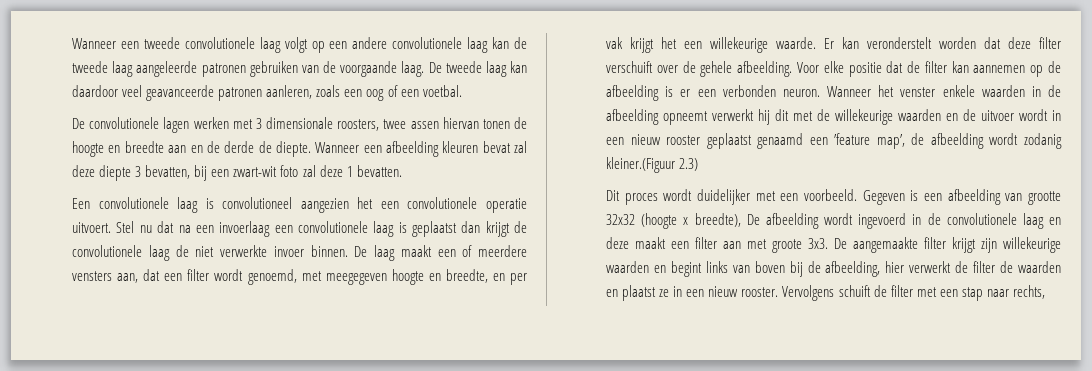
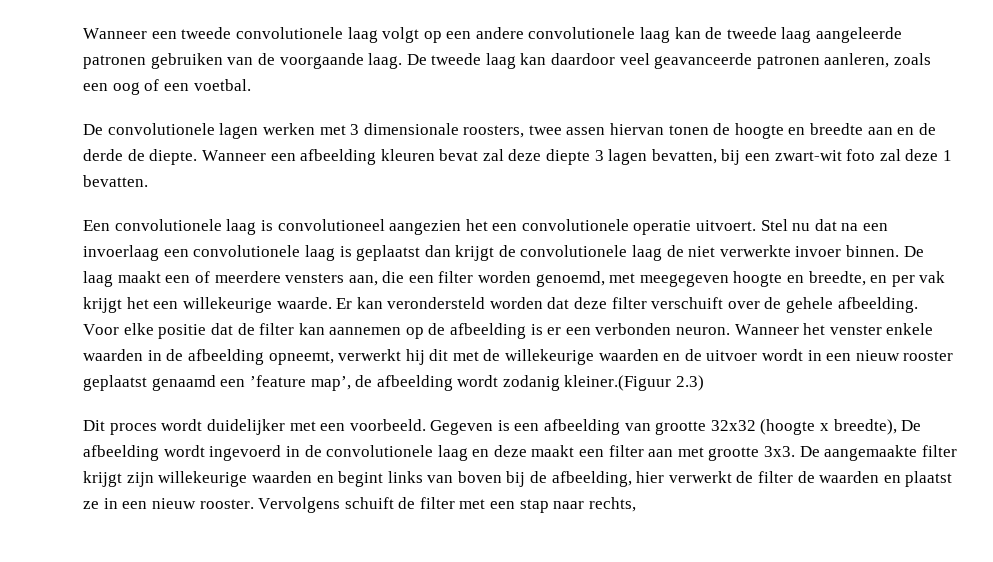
(142, 171) none -> [608,149,648,165] lagen
[143,269,244,281] dat een filter wordt -> [382,271,532,283] die een filter worden
[867,37,933,49] veronderstelt -> [387,297,486,309] verondersteld
[663,111,709,125] opneemt -> [268,351,334,365] opneemt,
[772,239,803,253] groote -> [708,447,760,461] grootte

